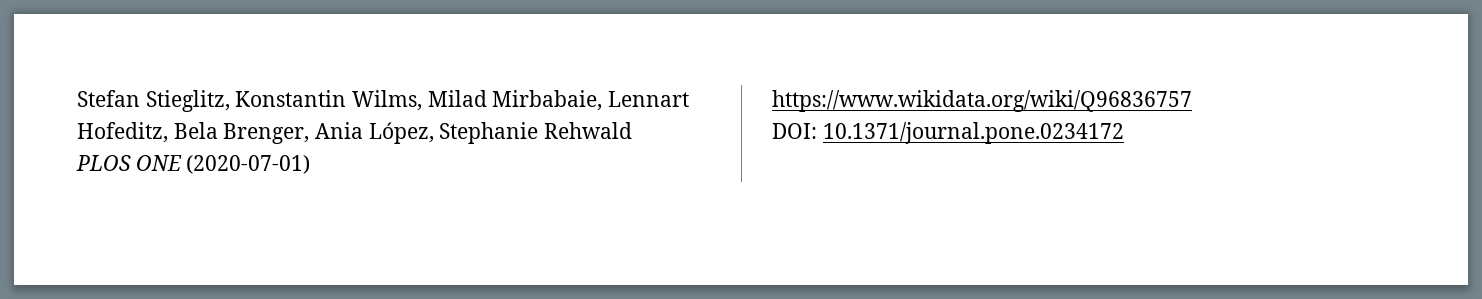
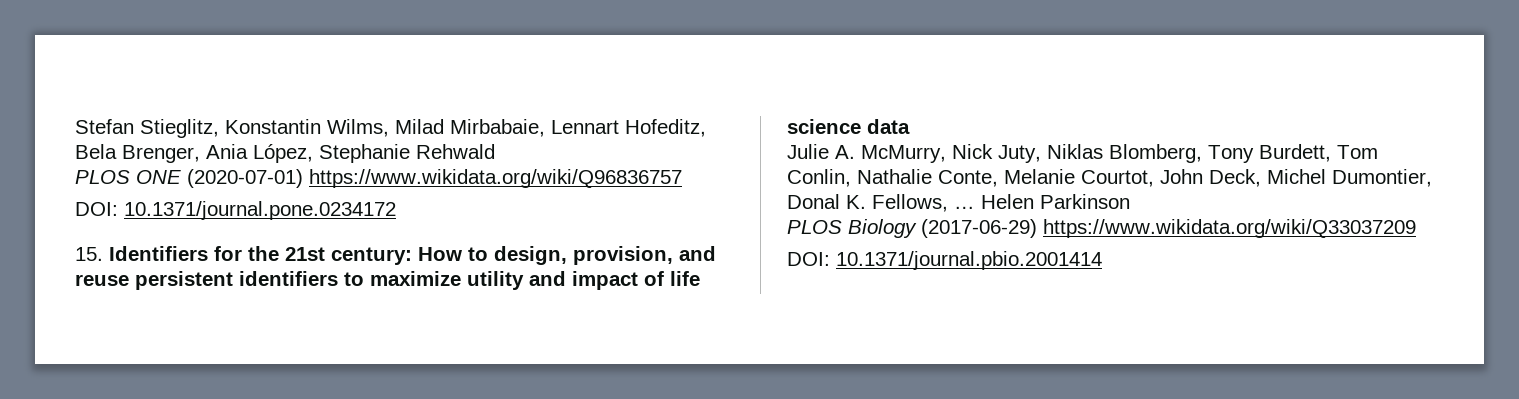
(1124, 133) none -> [75,246,716,265] [75,271,700,290] [787,119,910,134] [787,144,1378,163] [787,169,1432,187] [787,194,1130,212] [787,219,1416,238] [787,251,1102,270] // 15. Identifiers for the 21st century: How to design, provision, and reuse persistent identifiers to maximize utility and impact of life science data // Julie A. McMurry, Nick Juty, Niklas Blomberg, Tony Burdett, Tom Conlin, Nathalie Conte, Melanie Courtot, John Deck, Michel Dumontier, Donal K. Fellows, … Helen Parkinson // PLOS Biology (2017-06-29) https://www.wikidata.org/wiki/Q33037209 // DOI: 10.1371/journal.pbio.2001414

